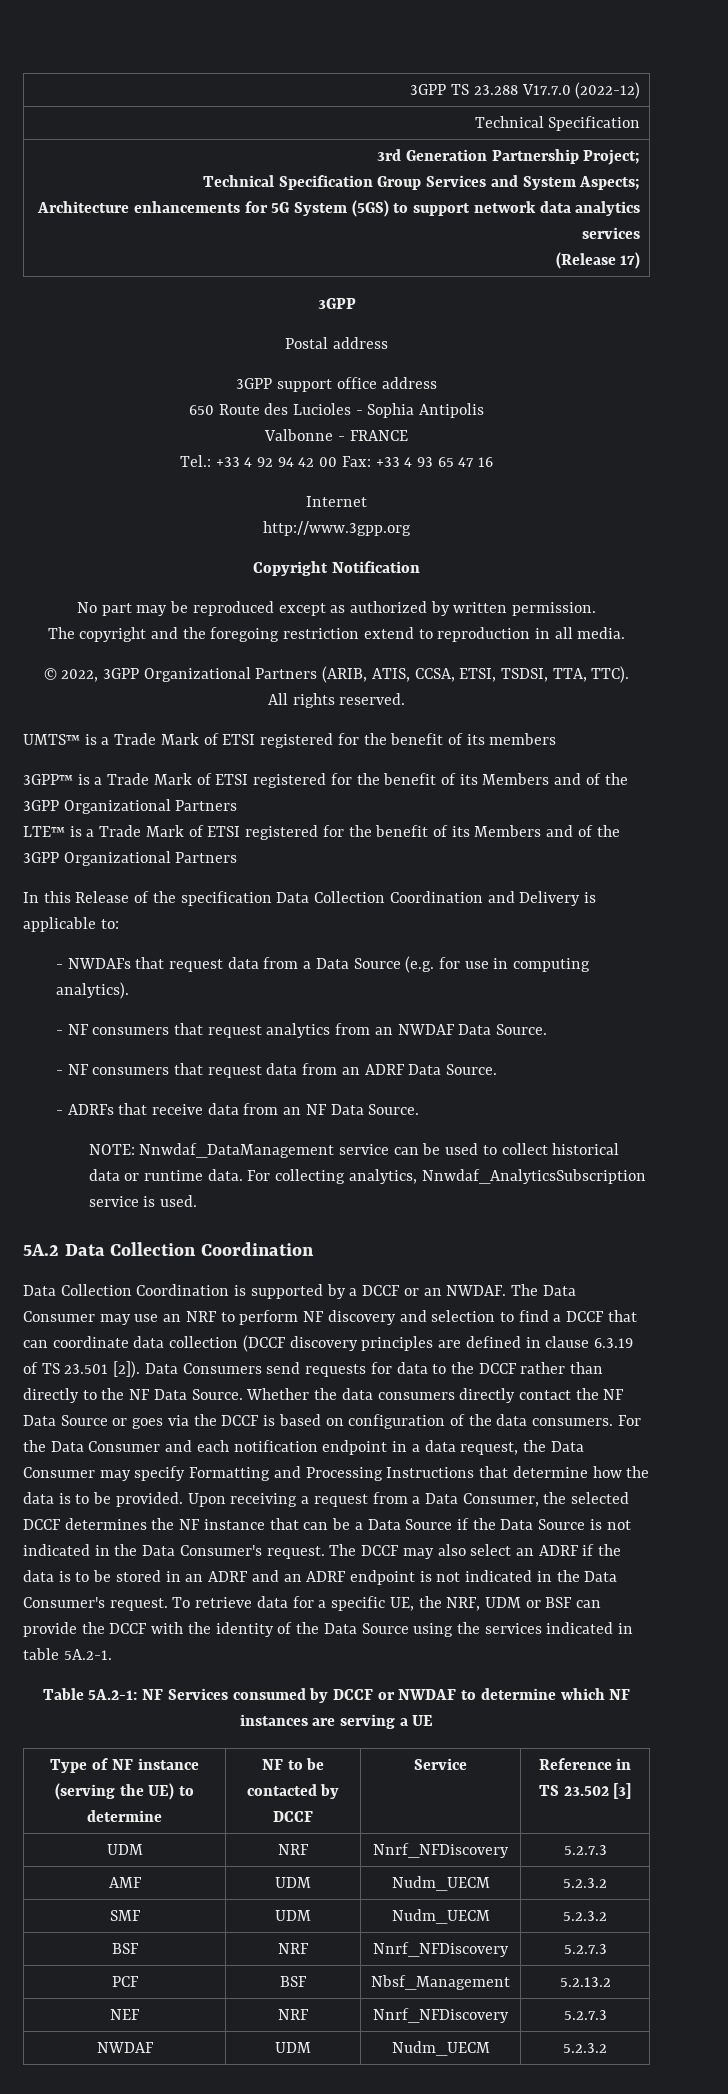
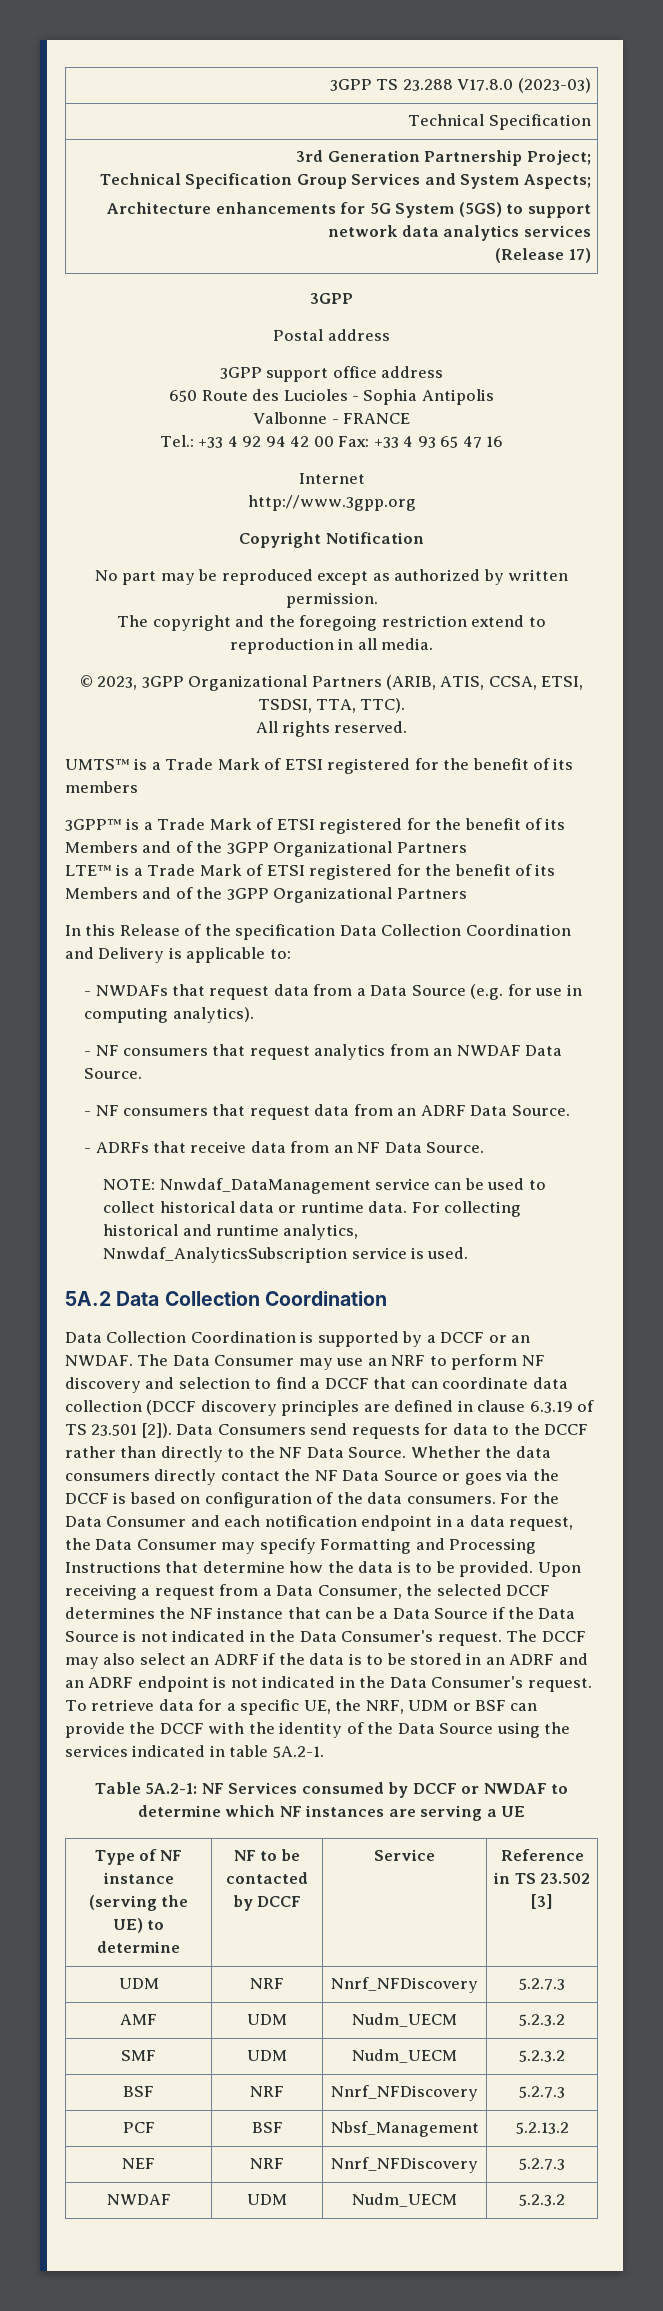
[521,82,641,99] V17.7.0 (2022-12) -> [457,78,591,93] V17.8.0 (2023-03)
[61,669,99,682] 2022, -> [97,676,138,690] 2023,
(346, 1176) none -> [103,1224,280,1236] historical and runtime

